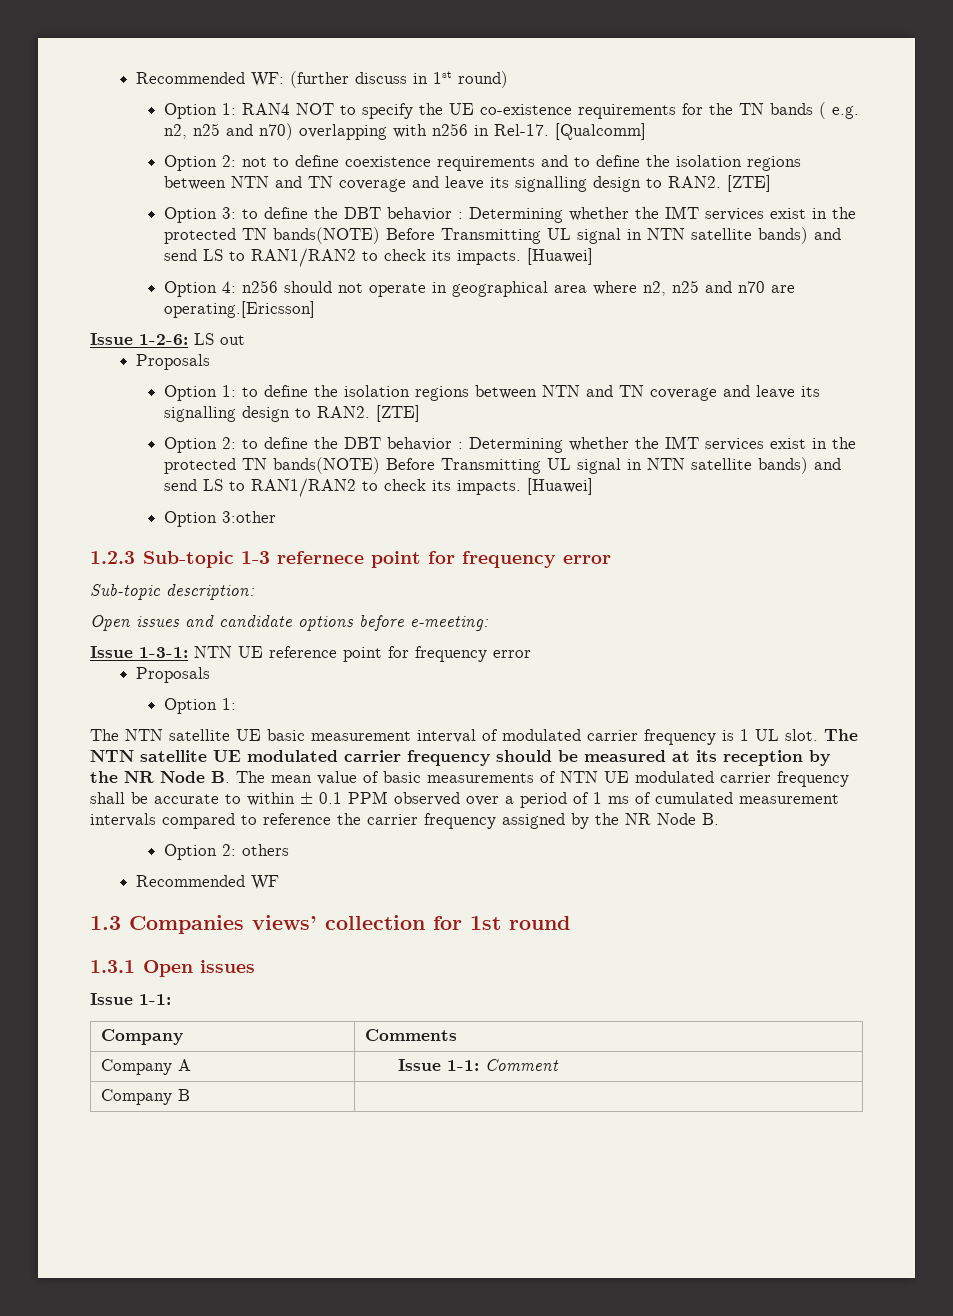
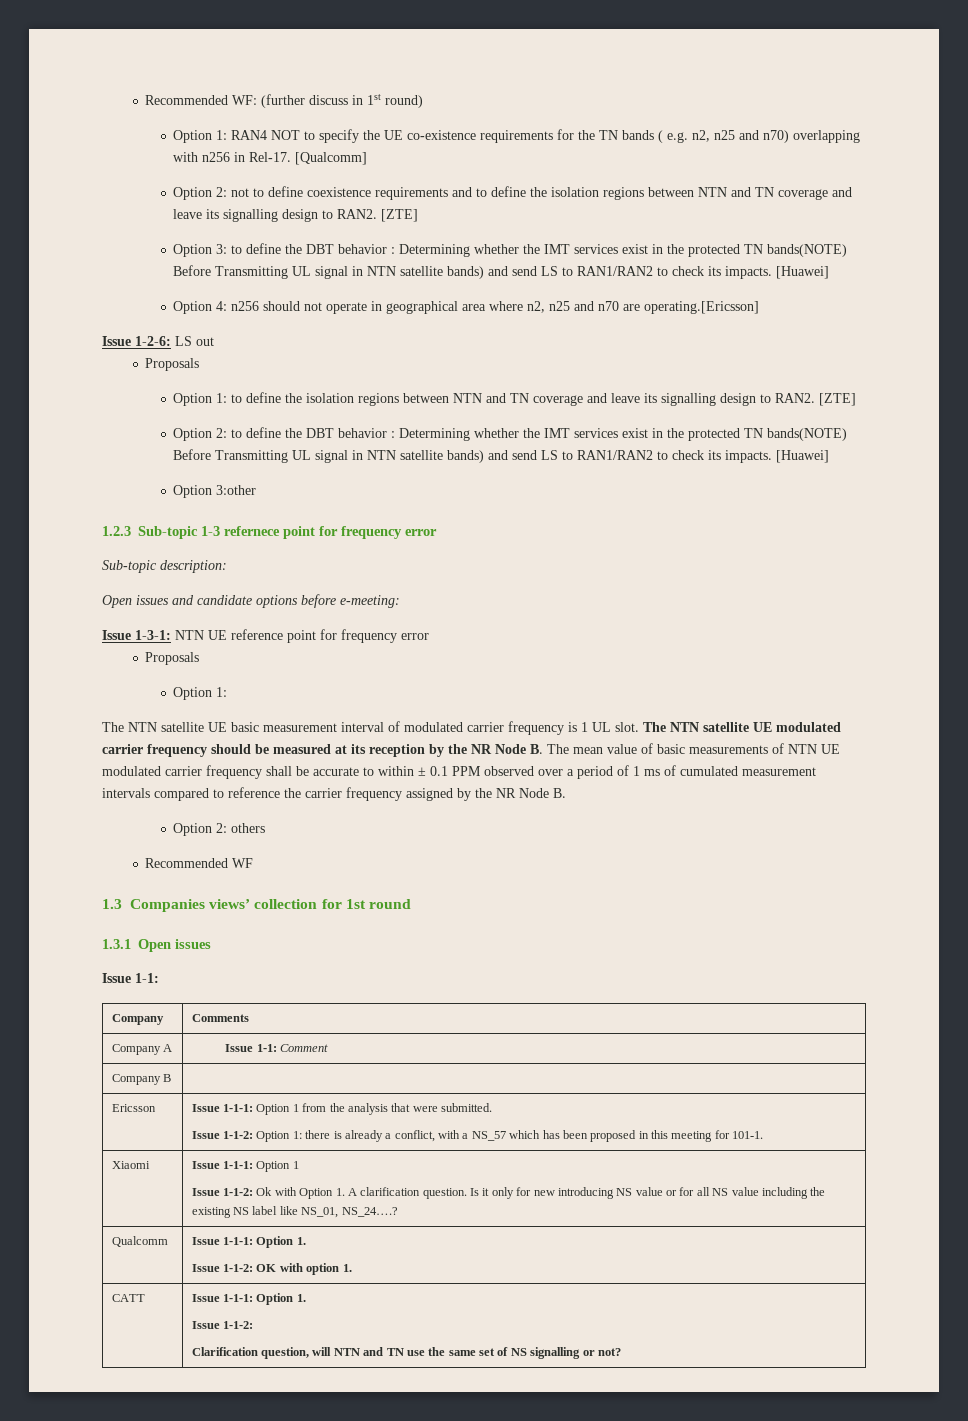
(190, 1095) none -> [111,1104,156,1112] [191,1103,493,1115] [191,1130,764,1142] [111,1161,150,1169] [191,1161,299,1172] [191,1187,826,1199] [191,1206,398,1218] [111,1236,168,1247] [191,1236,306,1248] [191,1263,352,1275] [111,1294,145,1302] [191,1293,306,1305] [191,1321,254,1329] [191,1347,621,1359] // Ericsson | Issue 1-1-1: Option 1 from the analysis that were submitted. // Issue 1-1-2: Option 1: there is already a conflict, with a NS_57 which has been proposed in this meeting for 101-1. // Xiaomi | Issue 1-1-1: Option 1 // Issue 1-1-2: Ok with Option 1. A clarification question. Is it only for new introducing NS value or for all NS value including the existing NS label like NS_01, NS_24….? // Qualcomm | Issue 1-1-1: Option 1. // Issue 1-1-2: OK with option 1. // CATT | Issue 1-1-1: Option 1. // Issue 1-1-2: // Clarification question, will NTN and TN use the same set of NS signalling or not?

